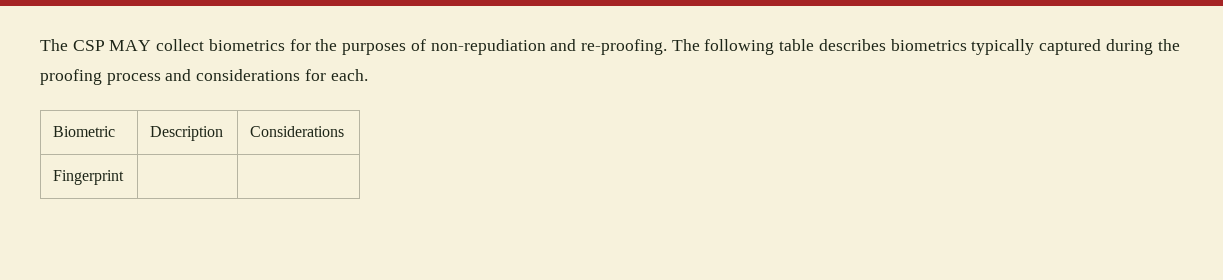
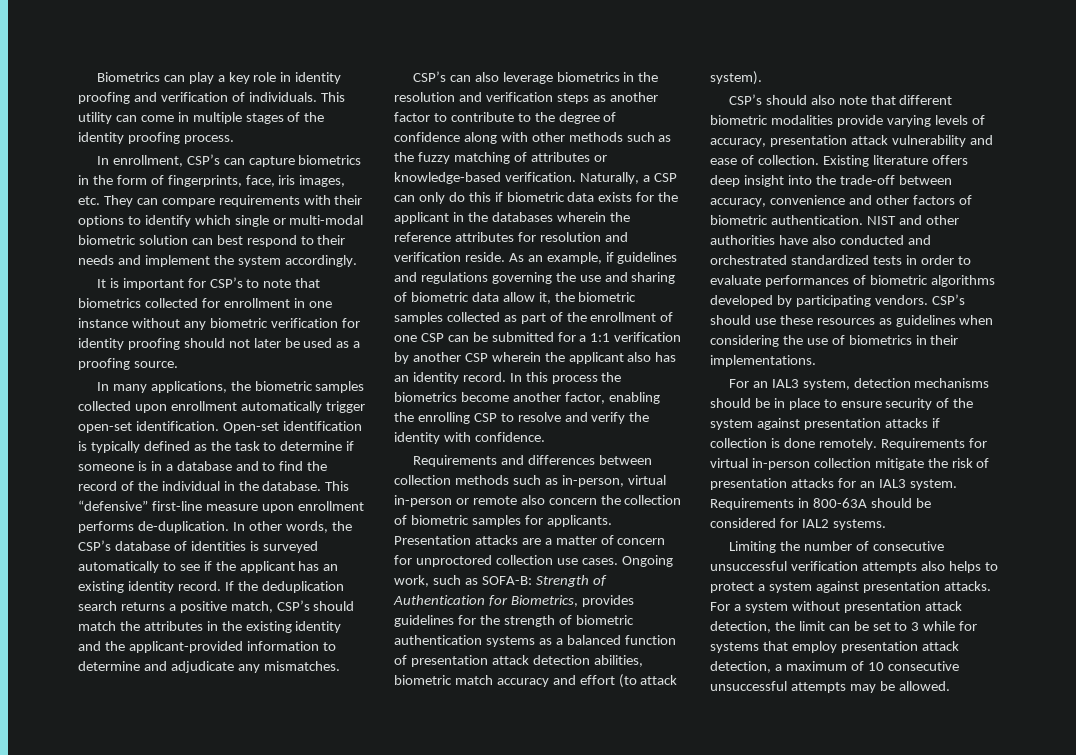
[40,39,1180,55] [40,69,368,85] [53,126,116,137] [150,126,224,141] [250,126,345,137] [53,170,125,185] The CSP MAY collect biometrics for the purposes of non-repudiation and re-proofing. The following table describes biometrics typically captured during the proofing process and considerations for each. // Biometric | Description | Considerations // Fingerprint | | -> [96,72,342,84] [78,92,345,104] [78,112,325,124] [78,132,234,144] [96,154,362,167] [78,175,346,187] [78,195,363,207] [78,215,364,227] [78,235,346,247] [78,255,357,267] [96,277,321,290] [78,298,332,308] [78,318,360,330] [78,338,361,350] [78,358,178,370] [96,381,365,393] [78,401,365,413] [78,421,362,433] [78,441,355,453] [78,461,328,471] [78,481,350,491] [78,500,364,513] [78,521,352,533] [78,540,318,553] [78,561,339,573] [78,581,344,593] [78,600,355,613] [78,621,342,633] [78,641,336,653] [78,661,340,673] [412,71,659,84] [394,92,658,104] [394,112,617,124] [394,132,672,144] [394,152,607,164] [394,172,677,184] [394,192,679,204] [394,212,630,224] [394,232,628,242] [394,252,678,264] [394,272,676,284] [394,292,637,304] [394,312,674,324] [394,332,682,342] [394,352,677,364] [394,372,622,384] [394,392,660,404] [394,412,650,424] [394,432,545,444] [412,455,652,467] [394,475,666,487] [394,495,682,507] [394,515,612,527] [394,535,666,545] [394,555,673,567] [394,575,607,587] [393,595,634,607] [394,615,634,627] [394,635,676,647] [394,655,643,667] [394,674,678,688] [710,71,762,85] [728,94,953,105] [710,115,985,127] [710,135,993,147] [710,155,968,167] [710,175,952,187] [710,195,972,207] [710,215,959,225] [710,235,931,245] [710,255,971,265] [710,275,995,287] [710,294,965,307] [710,315,994,327] [710,335,959,347] [710,355,816,367] [728,378,990,390] [710,398,974,410] [710,418,940,430] [710,438,987,450] [710,458,990,470] [710,478,957,490] [710,498,931,510] [710,518,886,530] [728,541,944,553] [710,561,998,573] [710,581,991,593] [710,601,962,613] [710,621,978,633] [710,641,959,653] [710,661,959,673] [710,681,950,693] Biometrics can play a key role in identity proofing and verification of individuals. This utility can come in multiple stages of the identity proofing process. // In enrollment, CSP’s can capture biometrics in the form of fingerprints, face, iris images, etc. They can compare requirements with their options to identify which single or multi-modal biometric solution can best respond to their needs and implement the system accordingly. // It is important for CSP’s to note that biometrics collected for enrollment in one instance without any biometric verification for identity proofing should not later be used as a proofing source. // In many applications, the biometric samples collected upon enrollment automatically trigger open-set identification. Open-set identification is typically defined as the task to determine if someone is in a database and to find the record of the individual in the database. This “defensive” first-line measure upon enrollment performs de-duplication. In other words, the CSP’s database of identities is surveyed automatically to see if the applicant has an existing identity record. If the deduplication search returns a positive match, CSP’s should match the attributes in the existing identity and the applicant-provided information to determine and adjudicate any mismatches. // CSP’s can also leverage biometrics in the resolution and verification steps as another factor to contribute to the degree of confidence along with other methods such as the fuzzy matching of attributes or knowledge-based verification. Naturally, a CSP can only do this if biometric data exists for the applicant in the databases wherein the reference attributes for resolution and verification reside. As an example, if guidelines and regulations governing the use and sharing of biometric data allow it, the biometric samples collected as part of the enrollment of one CSP can be submitted for a 1:1 verification by another CSP wherein the applicant also has an identity record. In this process the biometrics become another factor, enabling the enrolling CSP to resolve and verify the identity with confidence. // Requirements and differences between collection methods such as in-person, virtual in-person or remote also concern the collection of biometric samples for applicants. Presentation attacks are a matter of concern for unproctored collection use cases. Ongoing work, such as SOFA-B: Strength of Authentication for Biometrics, provides guidelines for the strength of biometric authentication systems as a balanced function of presentation attack detection abilities, biometric match accuracy and effort (to attack system). // CSP’s should also note that different biometric modalities provide varying levels of accuracy, presentation attack vulnerability and ease of collection. Existing literature offers deep insight into the trade-off between accuracy, convenience and other factors of biometric authentication. NIST and other authorities have also conducted and orchestrated standardized tests in order to evaluate performances of biometric algorithms developed by participating vendors. CSP’s should use these resources as guidelines when considering the use of biometrics in their implementations. // For an IAL3 system, detection mechanisms should be in place to ensure security of the system against presentation attacks if collection is done remotely. Requirements for virtual in-person collection mitigate the risk of presentation attacks for an IAL3 system. Requirements in 800-63A should be considered for IAL2 systems. // Limiting the number of consecutive unsuccessful verification attempts also helps to protect a system against presentation attacks. For a system without presentation attack detection, the limit can be set to 3 while for systems that employ presentation attack detection, a maximum of 10 consecutive unsuccessful attempts may be allowed.

